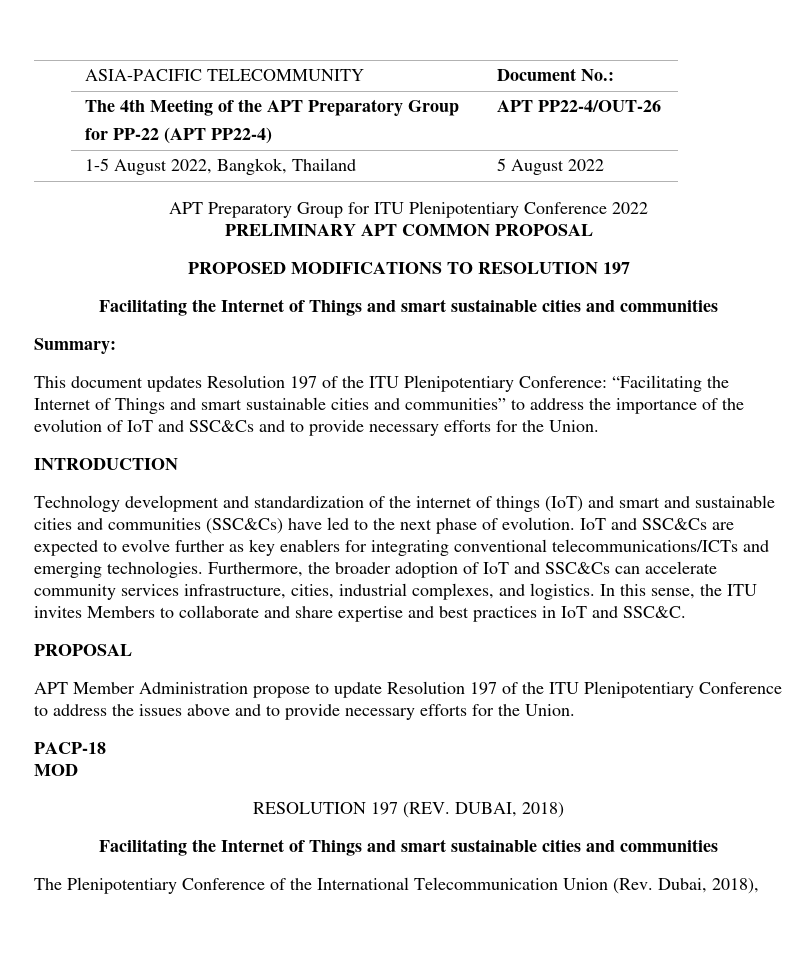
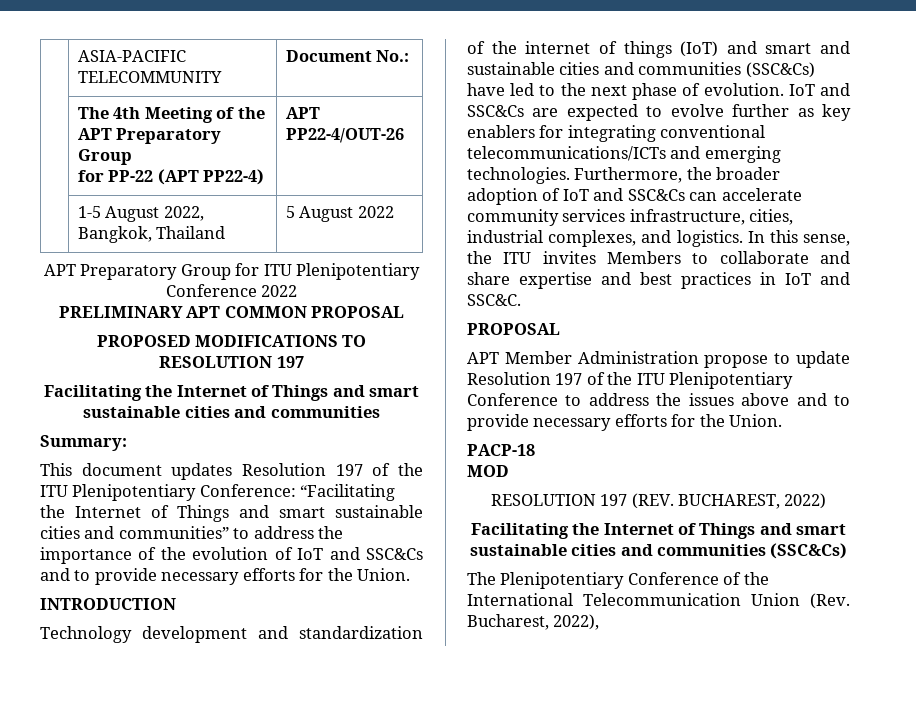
[455,802,564,818] DUBAI, 2018) -> [677,493,827,509] BUCHAREST, 2022)
(718, 845) none -> [770,543,848,559] (SSC&Cs)
[658,878,759,894] Dubai, 2018), -> [467,614,600,630] Bucharest, 2022),

